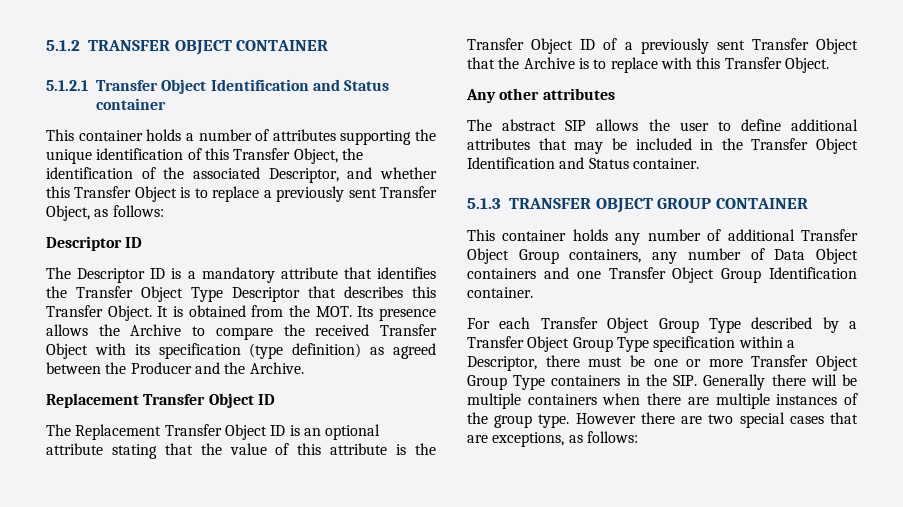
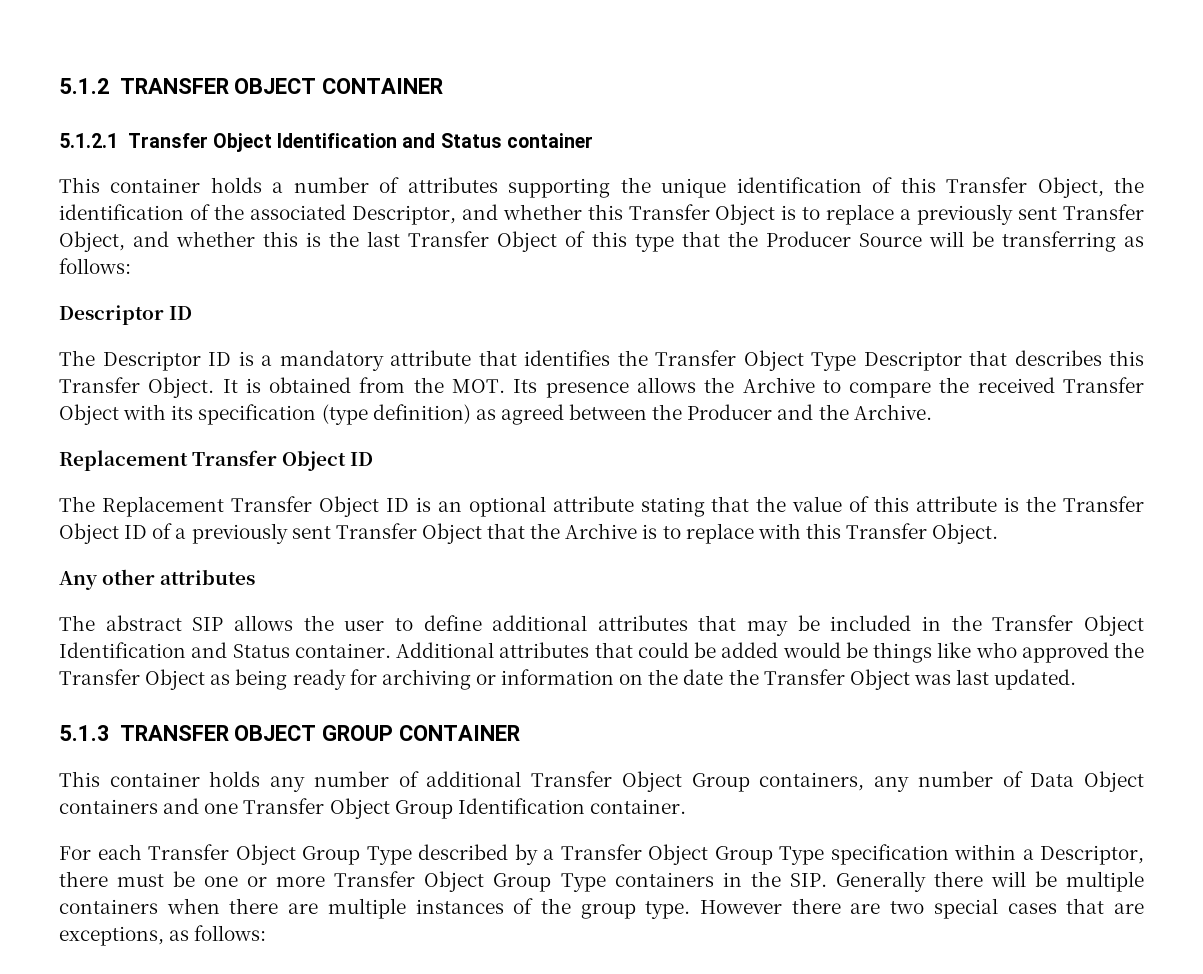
(90, 213) none -> [133,231,1116,252] and whether this is the last Transfer Object of this type that the Producer Source will be transferring
(699, 163) none -> [396,642,1144,663] [59,669,1077,690] Additional attributes that could be added would be things like who approved the Transfer Object as being ready for archiving or information on the date the Transfer Object was last updated.

